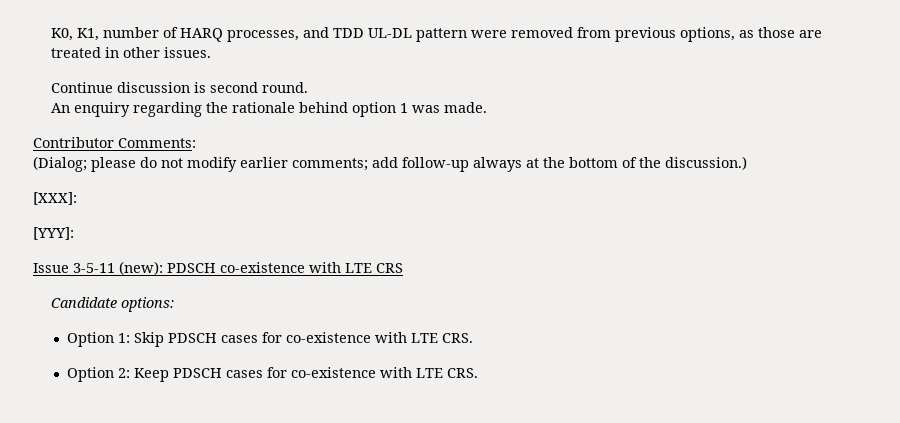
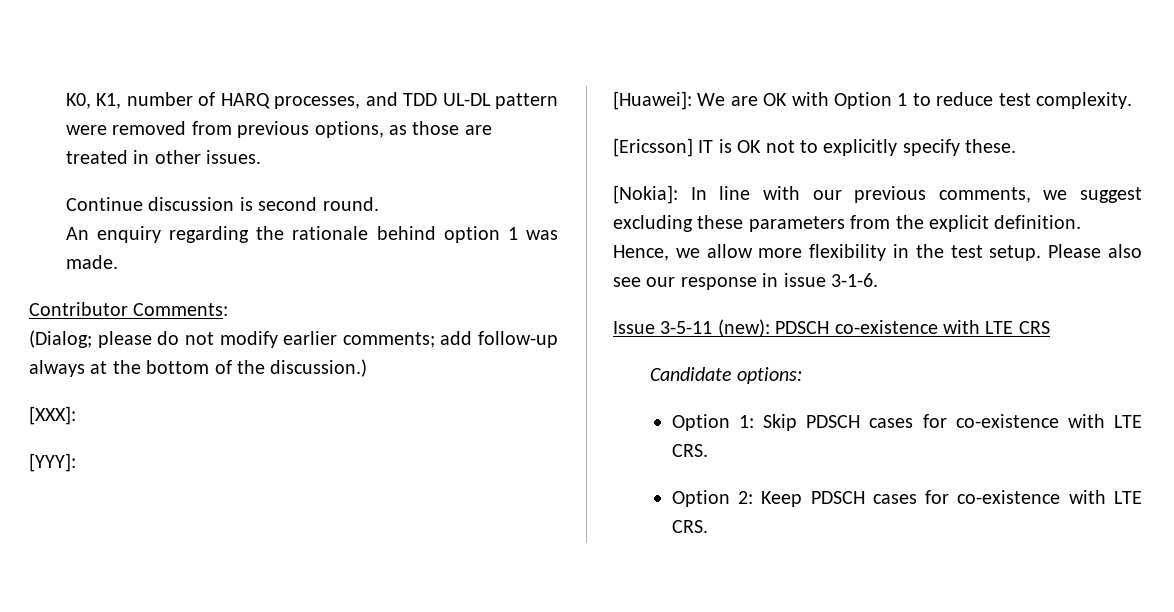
(74, 233) none -> [613,91,1132,110] [613,138,1017,157] [613,185,1142,204] [613,215,1082,232] [613,244,1142,261] [613,273,878,290] // [Huawei]: We are OK with Option 1 to reduce test complexity. // [Ericsson] IT is OK not to explicitly specify these. // [Nokia]: In line with our previous comments, we suggest excluding these parameters from the explicit definition. Hence, we allow more flexibility in the test setup. Please also see our response in issue 3-1-6.

